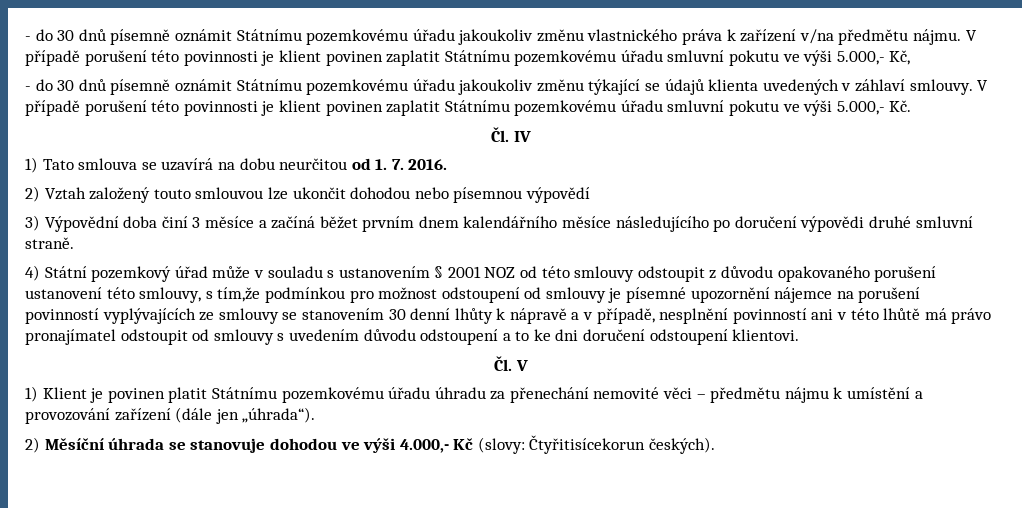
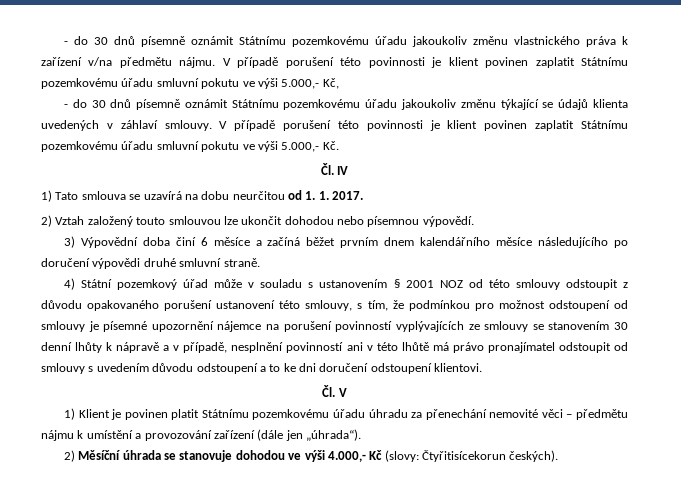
[391,159,448,170] 7. 2016. -> [318,191,364,200] 1. 2017.
[525,187,590,203] výpovědí -> [422,216,474,227] výpovědí.
[192,217,201,228] 3 -> [200,237,208,246] 6
[217,287,261,302] tím,že -> [367,300,404,311] tím, že

